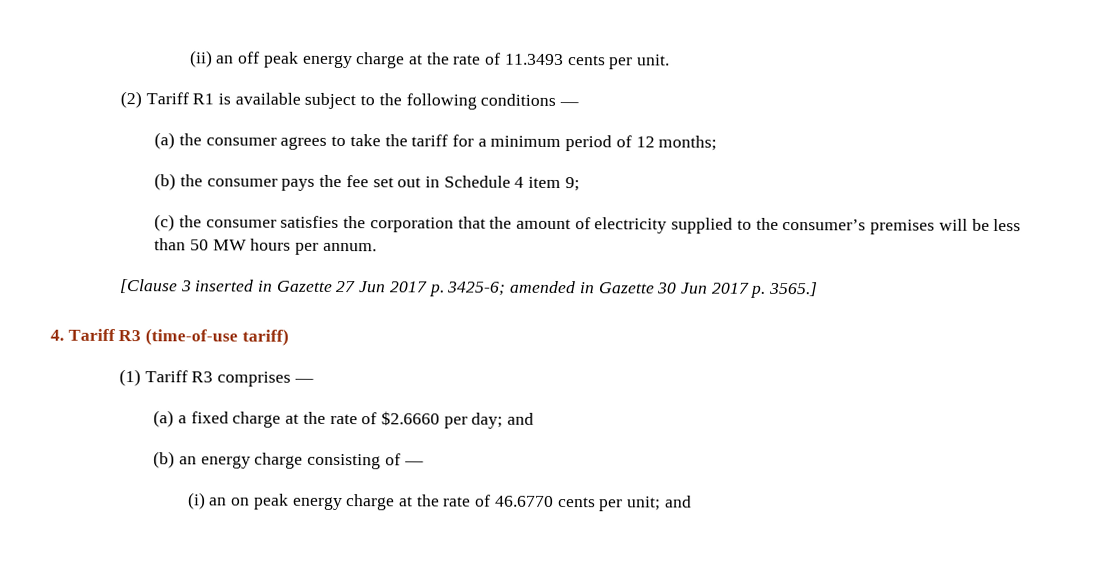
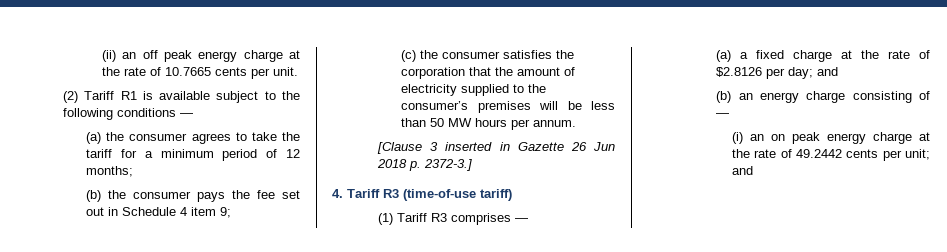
[504,53,564,66] 11.3493 -> [164,67,211,76] 10.7665
[335,280,819,298] 27 Jun 2017 p. 3425-6; amended in Gazette 30 Jun 2017 p. 3565.] -> [570,142,615,151] [377,159,473,171] 26 Jun 2018 p. 2372-3.]
[381,411,441,426] $2.6660 -> [716,67,763,77] $2.8126
[494,495,554,507] 46.6770 -> [795,149,842,158] 49.2442

